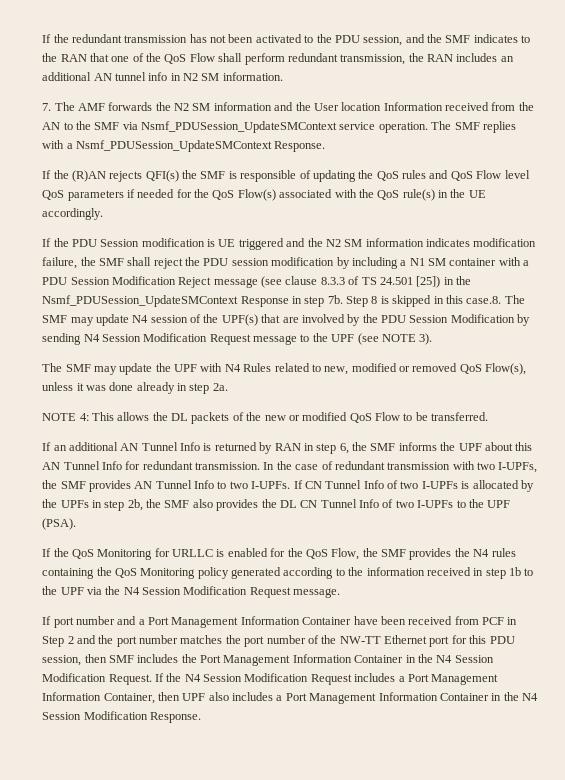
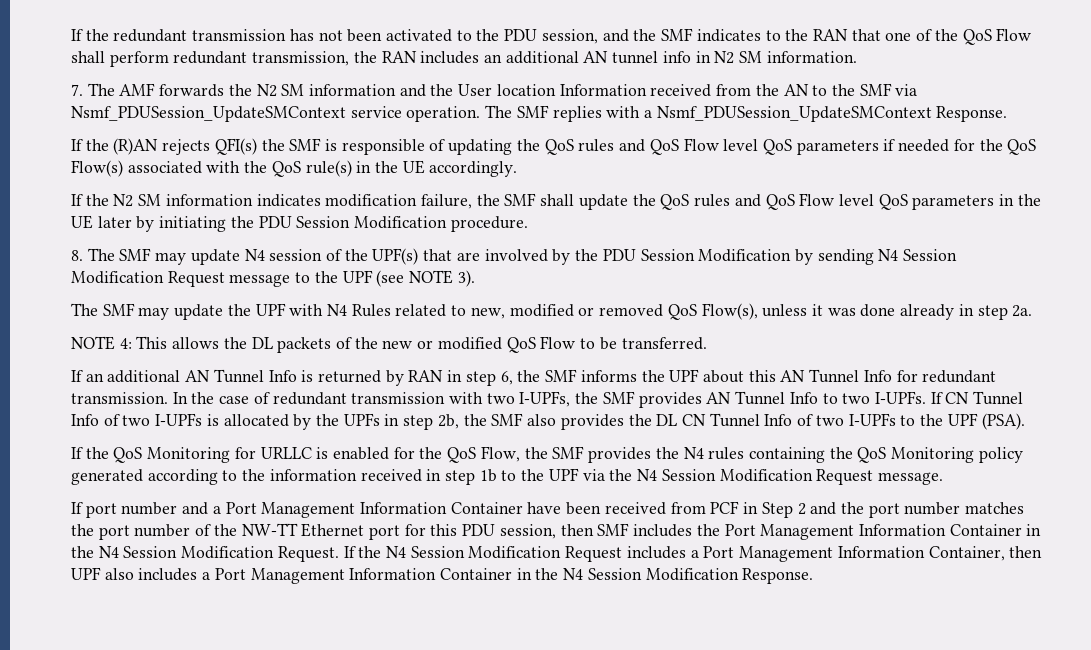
[71,238,323,250] PDU Session modification is UE triggered and the -> (109, 200) none
[153,257,530,269] [42,276,472,288] [42,295,502,307] reject the PDU session modification by including a N1 SM container with a PDU Session Modification Reject message (see clause 8.3.3 of TS 24.501 [25]) in the Nsmf_PDUSession_UpdateSMContext Response in step 7b. Step 8 is skipped in this case.8. -> [578,193,1041,210] [70,215,528,232] [70,250,83,261] update the QoS rules and QoS Flow level QoS parameters in the UE later by initiating the PDU Session Modification procedure. // 8.

